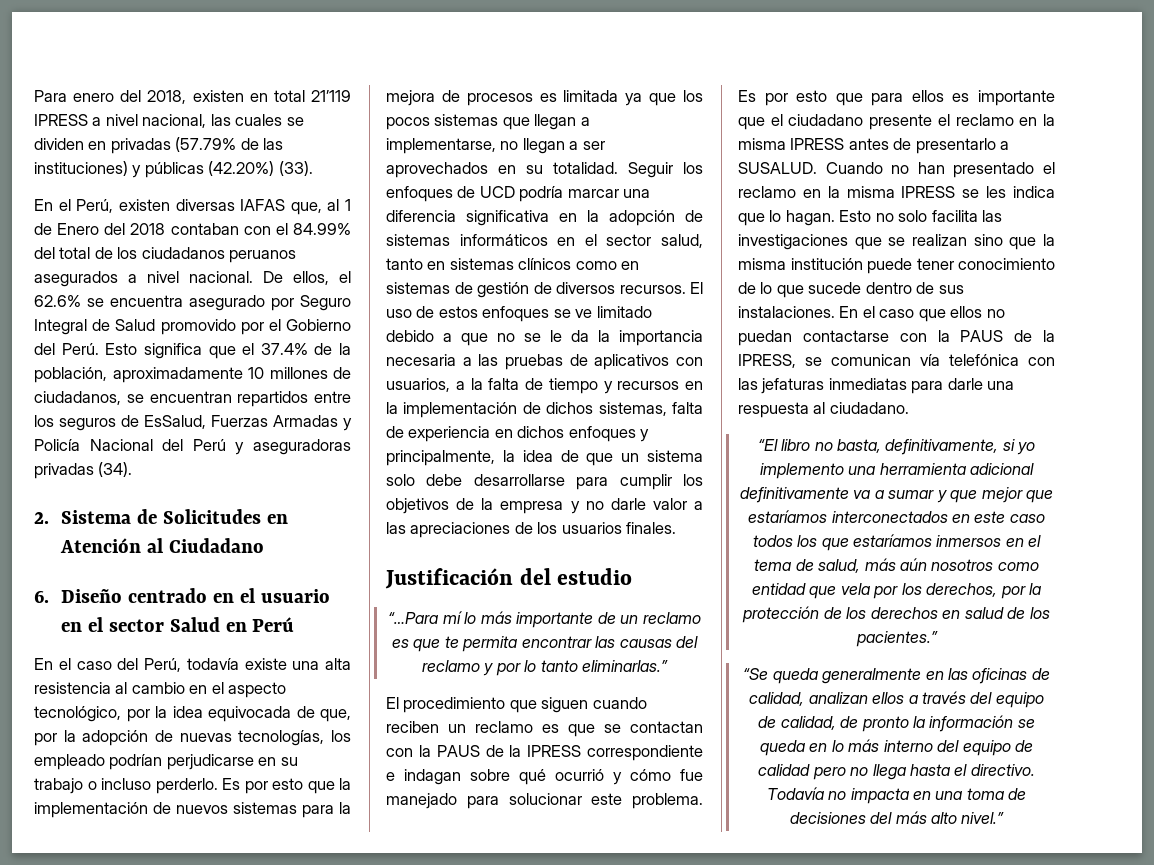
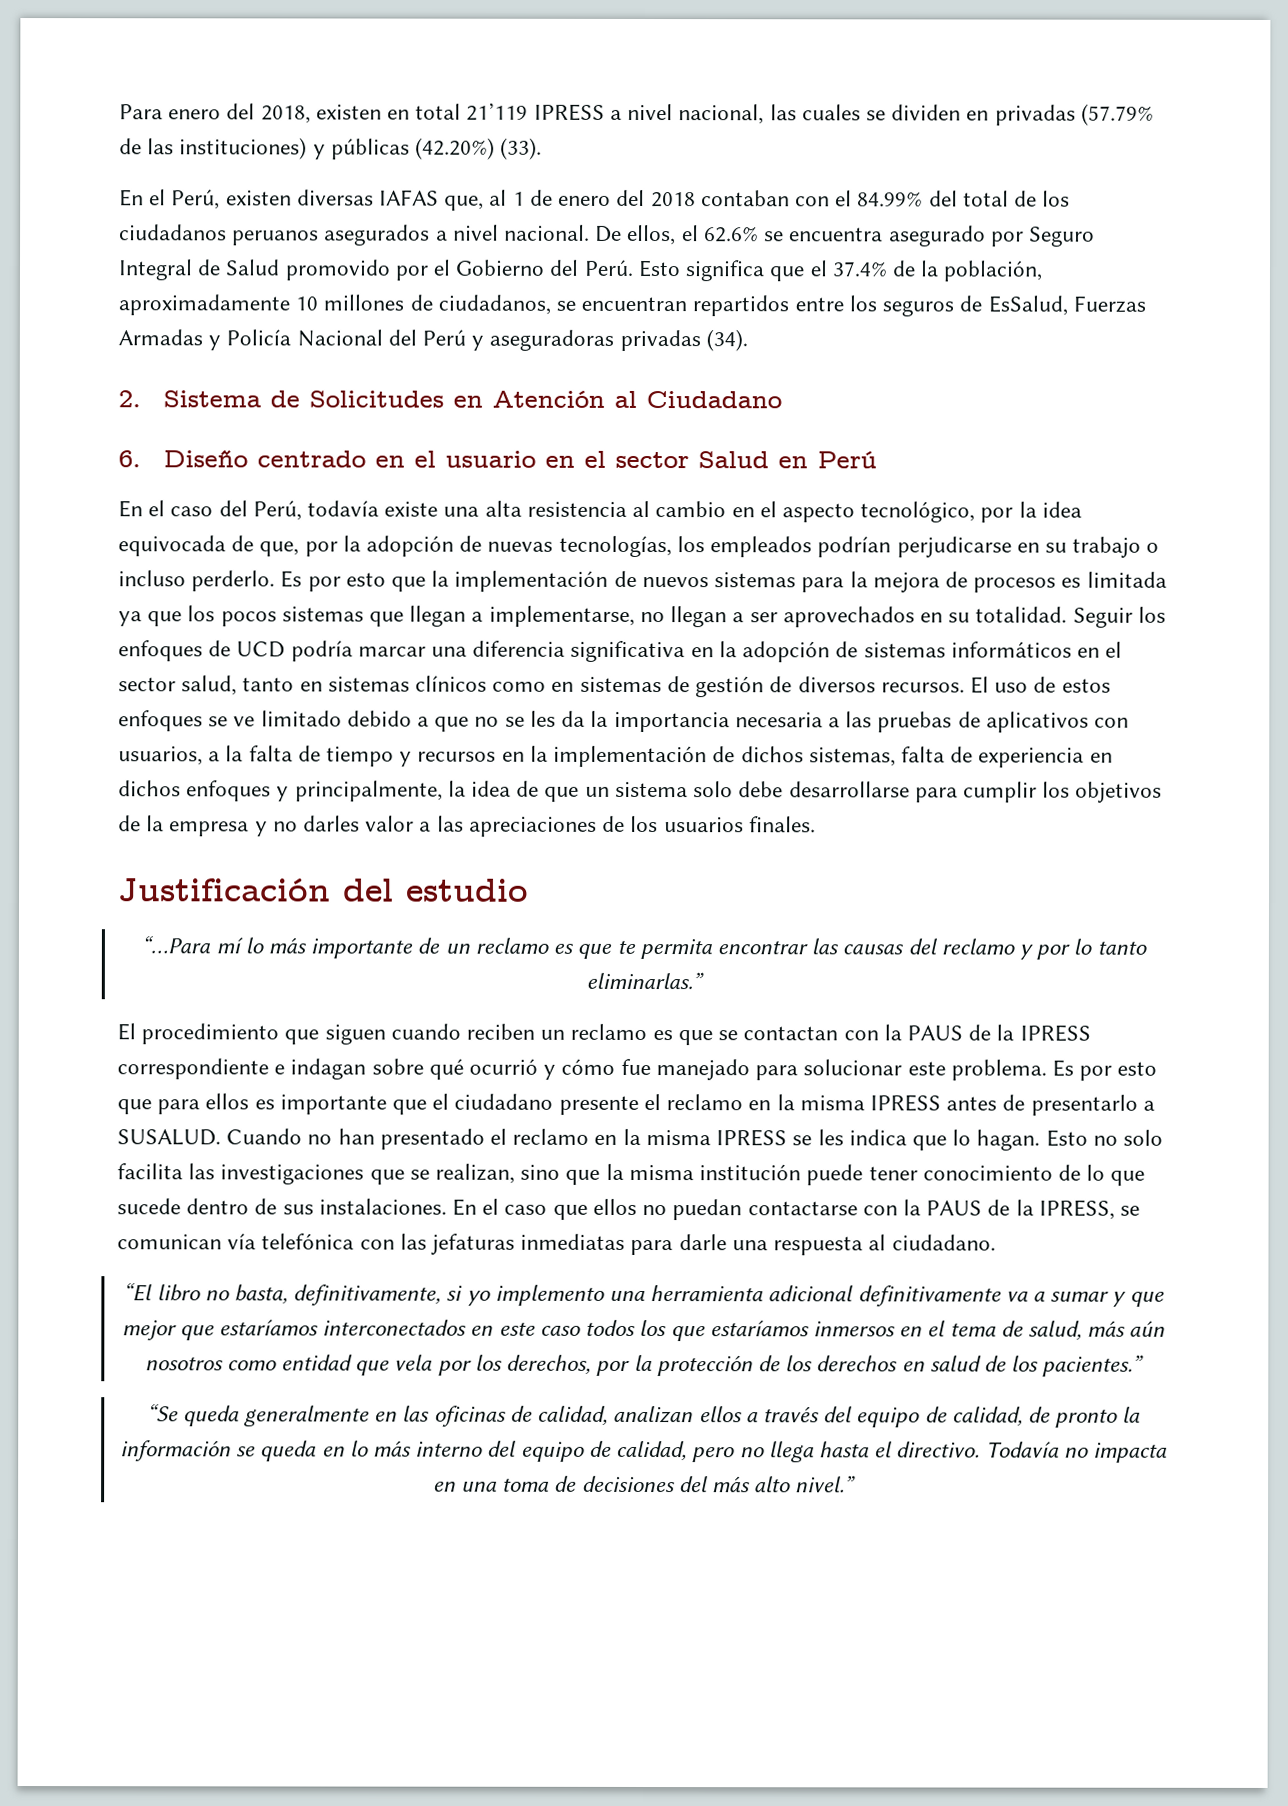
[57,223,100,235] Enero -> [558,195,612,206] enero
[34,754,105,770] empleado -> [710,536,813,558] empleados
[550,330,562,342] le -> [529,710,556,727] les
[610,498,646,510] darle -> [303,815,361,832] darles
[912,234,967,246] realizan -> [435,1163,516,1184] realizan,
[758,764,811,776] calidad -> [616,1440,688,1461] calidad,

